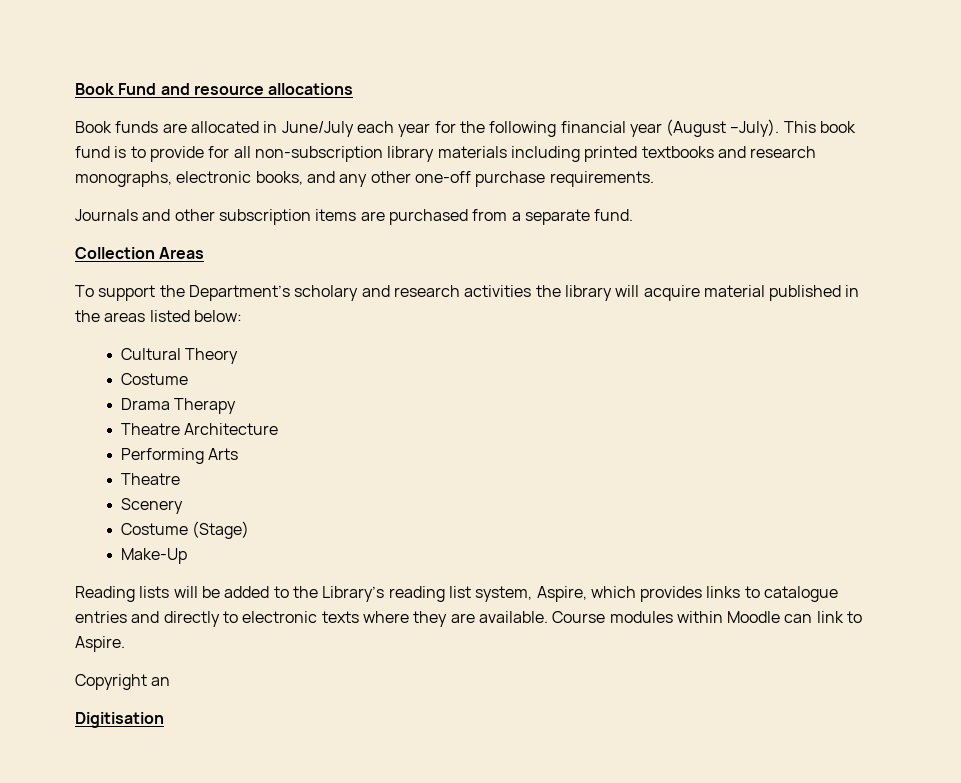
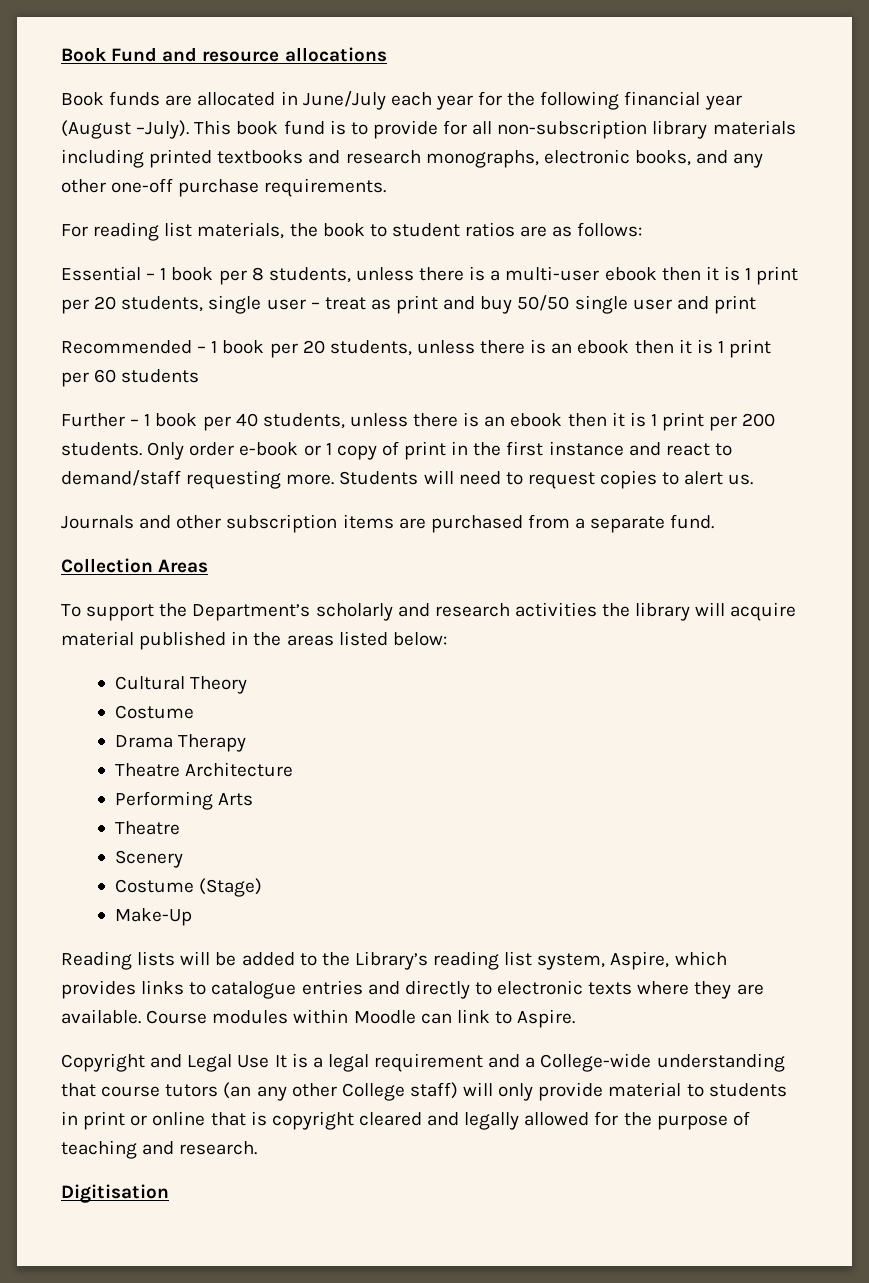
(654, 179) none -> [61,222,643,241] [61,266,799,285] [61,295,756,314] [61,339,772,358] [61,369,200,387] [61,412,776,431] [61,441,732,460] [61,470,754,489] // For reading list materials, the book to student ratios are as follows: // Essential – 1 book per 8 students, unless there is a multi-user ebook then it is 1 print per 20 students, single user – treat as print and buy 50/50 single user and print // Recommended – 1 book per 20 students, unless there is an ebook then it is 1 print per 60 students // Further – 1 book per 40 students, unless there is an ebook then it is 1 print per 200 students. Only order e-book or 1 copy of print in the first instance and react to demand/staff requesting more. Students will need to request copies to alert us.
[294,285,359,301] scholary -> [315,603,393,621] scholarly
[151,677,171,686] an -> [150,1053,785,1072] [61,1082,787,1101] [61,1111,750,1130] [61,1140,258,1159] and Legal Use It is a legal requirement and a College-wide understanding that course tutors (an any other College staff) will only provide material to students in print or online that is copyright cleared and legally allowed for the purpose of teaching and research.

